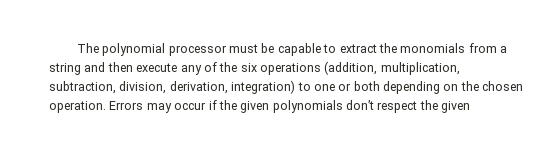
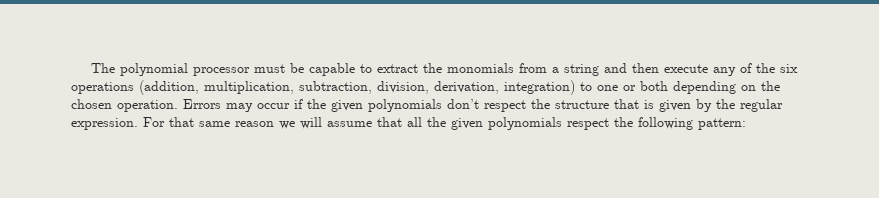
[441,101,471,113] given -> [555,99,783,112] [71,117,746,130] structure that is given by the regular expression. For that same reason we will assume that all the given polynomials respect the following pattern:

